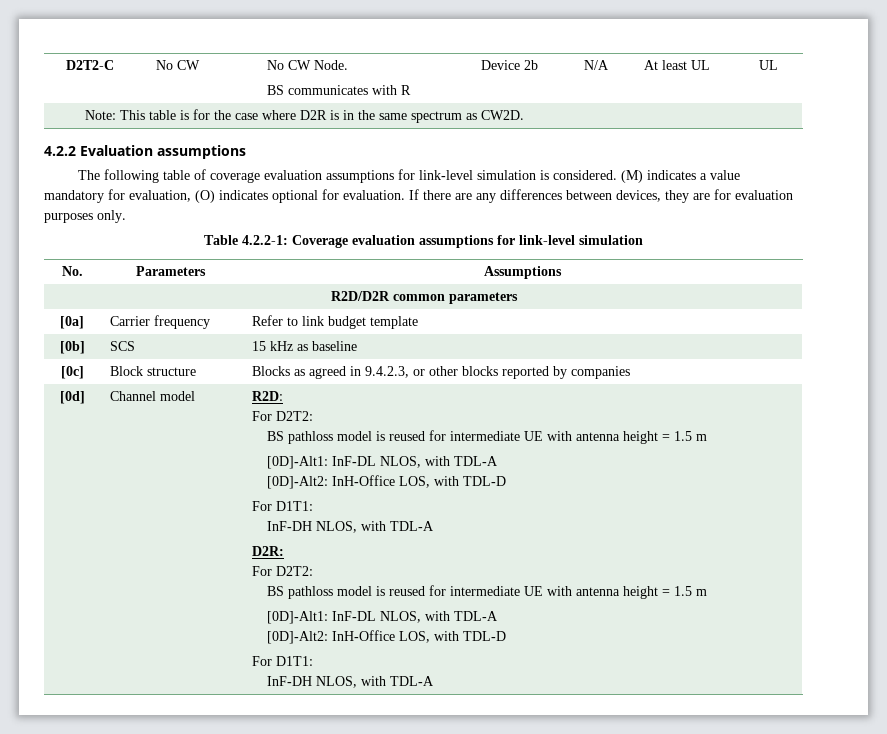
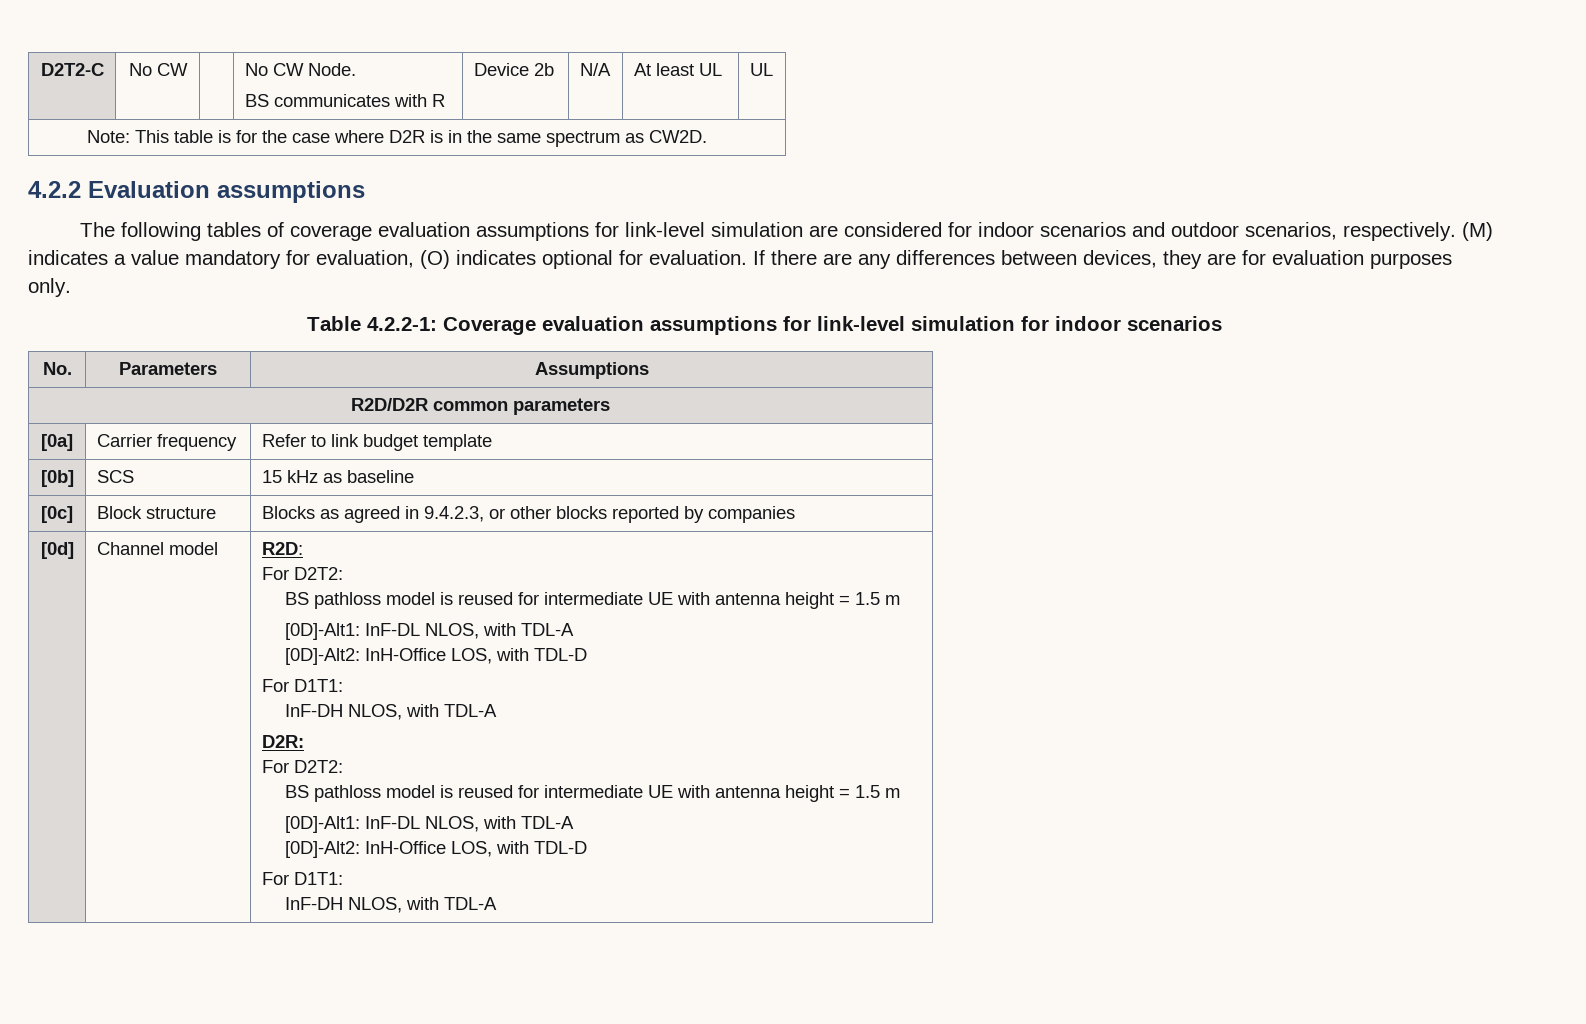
[162,170,190,180] table -> [206,222,261,237] tables
[539,170,617,180] is considered. -> [808,222,1456,241] are considered for indoor scenarios and outdoor scenarios, respectively.
(643, 240) none -> [1020,316,1222,331] for indoor scenarios

